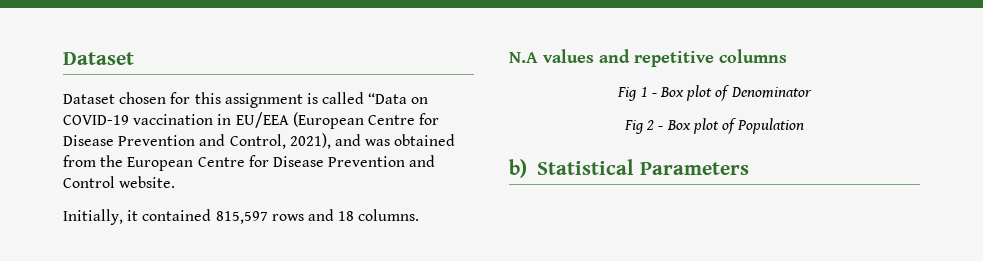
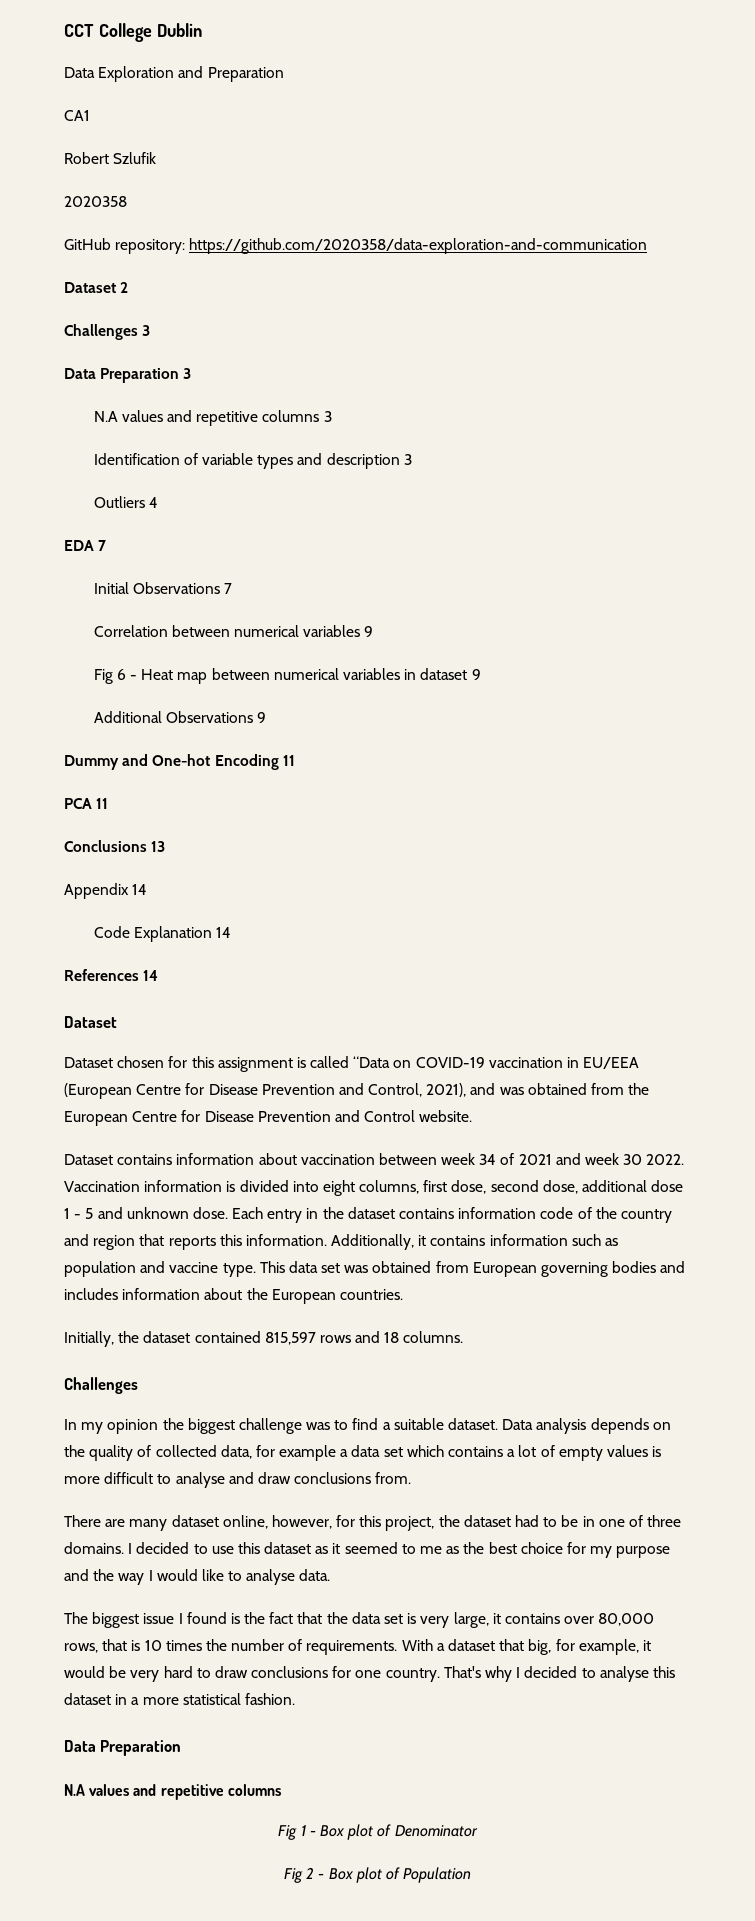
(63, 58) none -> [64,23,202,42] [64,66,284,82] [64,110,90,121] [64,152,157,164] [64,196,127,207] [64,238,648,254] [64,282,129,293] [64,324,151,340] [64,368,192,383] [93,410,332,426] [93,453,412,469] [93,496,158,508] [64,540,107,551] [93,582,233,594] [93,625,374,637] [93,668,481,684] [93,711,267,723] [64,754,295,770] [64,798,109,809] [64,840,166,852] [64,883,148,899] [93,926,232,942] [64,969,159,981] CCT College Dublin // Data Exploration and Preparation // CA1 // Robert Szlufik // 2020358 // GitHub repository: https://github.com/2020358/data-exploration-and-communication // Dataset 2 // Challenges 3 // Data Preparation 3 // N.A values and repetitive columns 3 // Identification of variable types and description 3 // Outliers 4 // EDA 7 // Initial Observations 7 // Correlation between numerical variables 9 // Fig 6 - Heat map between numerical variables in dataset 9 // Additional Observations 9 // Dummy and One-hot Encoding 11 // PCA 11 // Conclusions 13 // Appendix 14 // Code Explanation 14 // References 14 //
(176, 182) none -> [64,1153,685,1165] [64,1180,684,1196] [64,1207,672,1223] [64,1234,619,1250] [64,1261,686,1277] [64,1288,403,1304] // Dataset contains information about vaccination between week 34 of 2021 and week 30 2022. Vaccination information is divided into eight columns, first dose, second dose, additional dose 1 - 5 and unknown dose. Each entry in the dataset contains information code of the country and region that reports this information. Additionally, it contains information such as population and vaccine type. This data set was obtained from European governing bodies and includes information about the European countries.
[127,210,139,221] it -> [118,1331,191,1343] the dataset
(420, 215) none -> [64,1377,138,1394] [64,1418,671,1434] [64,1445,662,1461] [64,1472,412,1488] [64,1515,682,1531] [64,1542,671,1558] [64,1569,331,1585] [64,1612,655,1628] [64,1639,651,1655] [64,1666,675,1682] [64,1693,295,1705] [64,1740,182,1756] // Challenges // In my opinion the biggest challenge was to find a suitable dataset. Data analysis depends on the quality of collected data, for example a data set which contains a lot of empty values is more difficult to analyse and draw conclusions from. // There are many dataset online, however, for this project, the dataset had to be in one of three domains. I decided to use this dataset as it seemed to me as the best choice for my purpose and the way I would like to analyse data. // The biggest issue I found is the fact that the data set is very large, it contains over 80,000 rows, that is 10 times the number of requirements. With a dataset that big, for example, it would be very hard to draw conclusions for one country. That's why I decided to analyse this dataset in a more statistical fashion. // Data Preparation
[509,159,750,178] // b) Statistical Parameters -> (472, 1875) none

